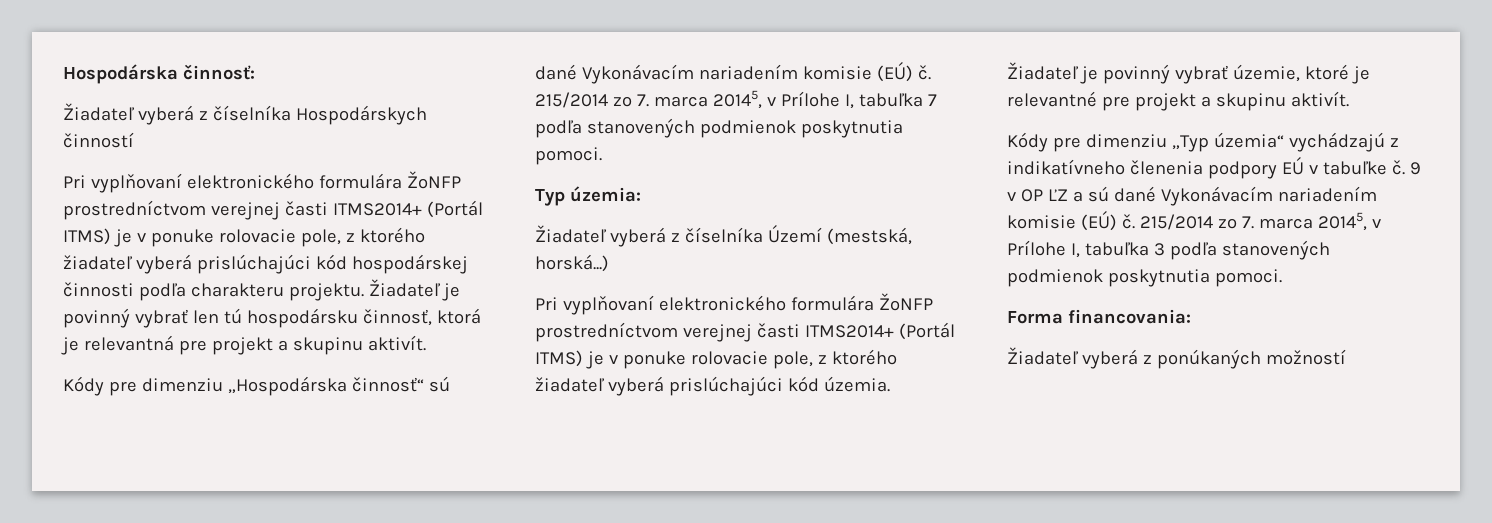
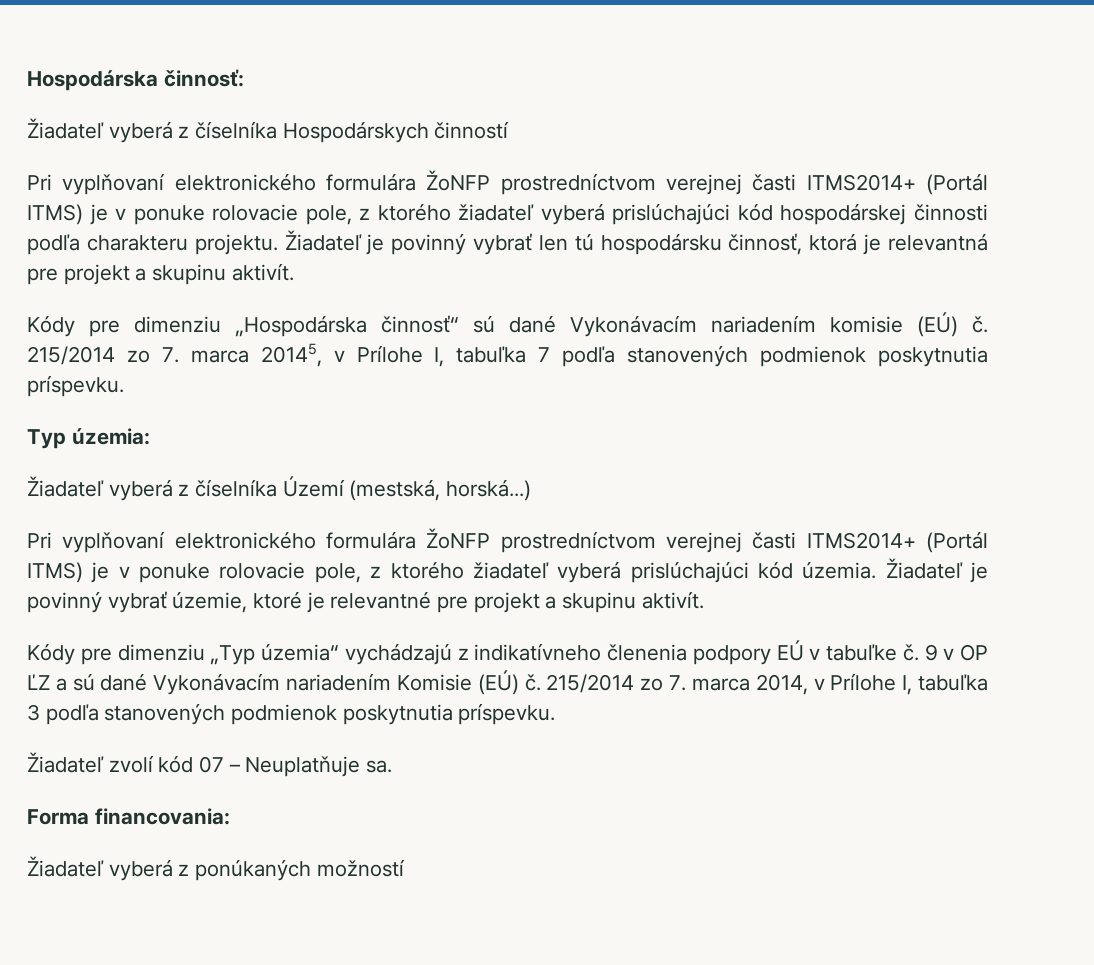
[535,147,602,165] pomoci. -> [27,375,124,397] príspevku.
[1007,211,1367,231] komisie (EÚ) č. 215/2014 zo 7. marca 20145, -> [396,670,808,695] Komisie (EÚ) č. 215/2014 zo 7. marca 2014,
[1214,269,1282,287] pomoci. -> [458,703,556,725] [27,752,393,777] príspevku. // Žiadateľ zvolí kód 07 – Neuplatňuje sa.

